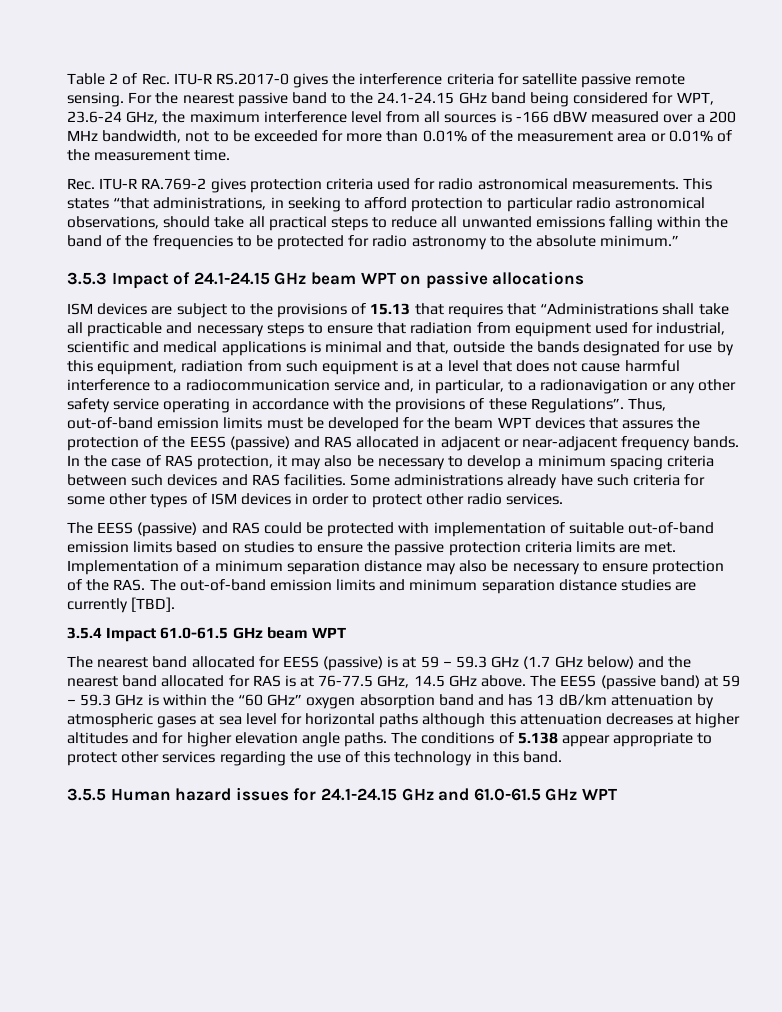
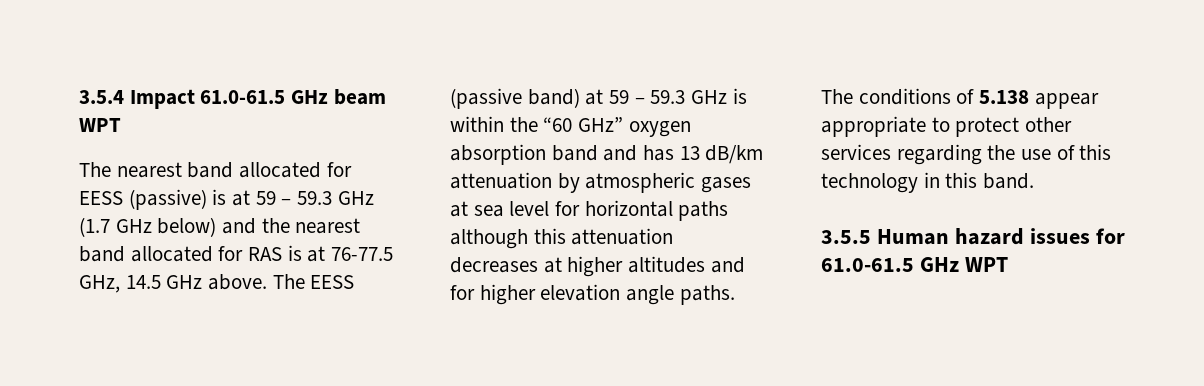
[67,73,686,88] [67,92,714,107] [67,111,736,124] [67,130,732,143] [67,149,231,161] [67,178,713,193] [67,197,706,212] [67,216,729,231] [67,235,680,250] [67,271,585,289] [67,303,729,318] [67,322,726,337] [67,341,734,356] [67,360,680,375] [67,379,737,394] [67,398,667,413] [67,417,701,432] [67,436,740,451] [67,455,714,470] [67,474,706,489] [67,493,564,508] [67,522,715,537] [67,541,677,556] [67,560,725,575] [67,579,697,594] [67,597,176,613] Table 2 of Rec. ITU-R RS.2017-0 gives the interference criteria for satellite passive remote sensing. For the nearest passive band to the 24.1-24.15 GHz band being considered for WPT, 23.6-24 GHz, the maximum interference level from all sources is -166 dBW measured over a 200 MHz bandwidth, not to be exceeded for more than 0.01% of the measurement area or 0.01% of the measurement time. // Rec. ITU-R RA.769-2 gives protection criteria used for radio astronomical measurements. This states “that administrations, in seeking to afford protection to particular radio astronomical observations, should take all practical steps to reduce all unwanted emissions falling within the band of the frequencies to be protected for radio astronomy to the absolute minimum.” // 3.5.3 Impact of 24.1-24.15 GHz beam WPT on passive allocations // ISM devices are subject to the provisions of 15.13 that requires that “Administrations shall take all practicable and necessary steps to ensure that radiation from equipment used for industrial, scientific and medical applications is minimal and that, outside the bands designated for use by this equipment, radiation from such equipment is at a level that does not cause harmful interference to a radiocommunication service and, in particular, to a radionavigation or any other safety service operating in accordance with the provisions of these Regulations”. Thus, out-of-band emission limits must be developed for the beam WPT devices that assures the protection of the EESS (passive) and RAS allocated in adjacent or near-adjacent frequency bands. In the case of RAS protection, it may also be necessary to develop a minimum spacing criteria between such devices and RAS facilities. Some administrations already have such criteria for some other types of ISM devices in order to protect other radio services. // The EESS (passive) and RAS could be protected with implementation of suitable out-of-band emission limits based on studies to ensure the passive protection criteria limits are met. Implementation of a minimum separation distance may also be necessary to ensure protection of the RAS. The out-of-band emission limits and minimum separation distance studies are currently [TBD]. // -> (79, 97) none
[320,788,470,801] 24.1-24.15 GHz and -> (1125, 236) none

